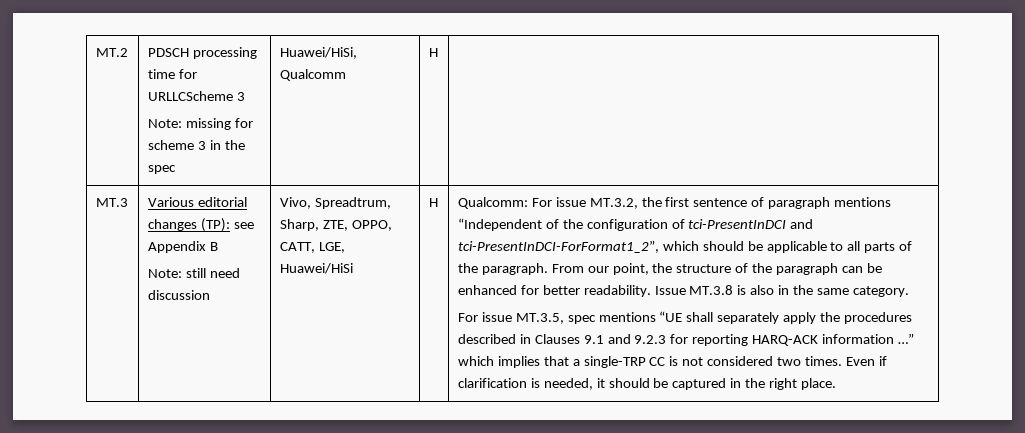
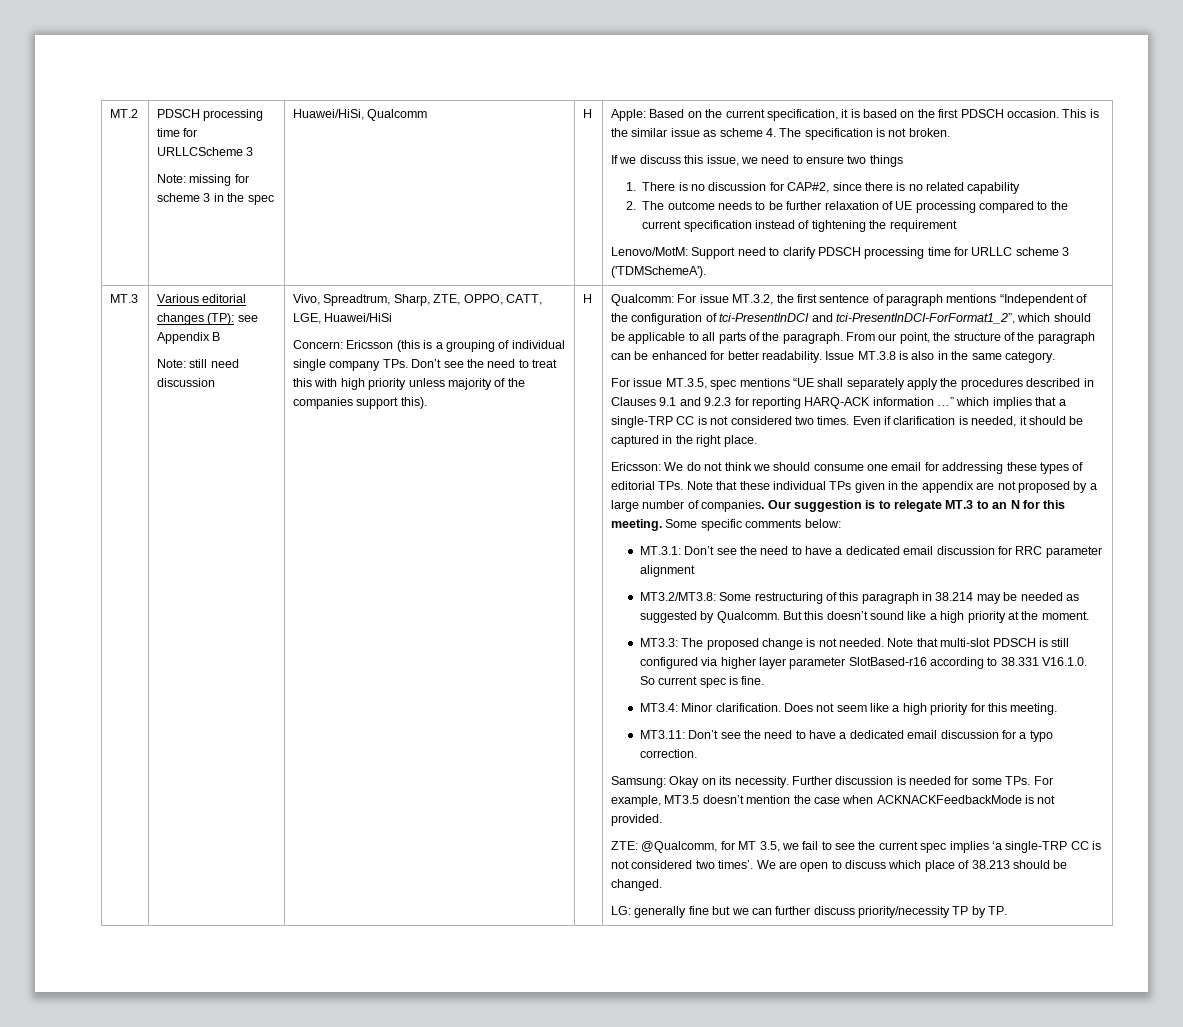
(438, 52) none -> [611,109,1099,121] [611,128,950,140] [611,155,903,167] [625,182,1021,194] [625,201,1068,213] [642,220,957,232] [611,247,1070,259] [611,266,707,278] Apple: Based on the current specification, it is based on the first PDSCH occasion. This is the similar issue as scheme 4. The specification is not broken. // If we discuss this issue, we need to ensure two things // 1. There is no discussion for CAP#2, since there is no related capability // 2. The outcome needs to be further relaxation of UE processing compared to the current specification instead of tightening the requirement // Lenovo/MotM: Support need to clarify PDSCH processing time for URLLC scheme 3 ('TDMSchemeA').
(353, 268) none -> [293,340,565,352] [293,359,558,371] [293,378,525,390] [293,397,427,409] // Concern: Ericsson (this is a grouping of individual single company TPs. Don’t see the need to treat this with high priority unless majority of the companies support this).
(837, 384) none -> [611,462,1084,474] [611,481,1097,493] [611,500,1066,512] [611,519,841,531] [639,546,1102,558] [639,565,695,577] [639,592,1079,604] [639,611,1089,623] [639,638,1070,650] [639,657,1088,669] [639,676,765,688] [639,703,1058,715] [639,730,1053,742] [639,749,697,758] [611,776,1053,788] [611,795,1056,807] [611,814,663,826] [611,841,1102,853] [611,860,1068,872] [611,879,663,891] [611,906,1008,918] // Ericsson: We do not think we should consume one email for addressing these types of editorial TPs. Note that these individual TPs given in the appendix are not proposed by a large number of companies. Our suggestion is to relegate MT.3 to an N for this meeting. Some specific comments below: // MT.3.1: Don’t see the need to have a dedicated email discussion for RRC parameter alignment // MT3.2/MT3.8: Some restructuring of this paragraph in 38.214 may be needed as suggested by Qualcomm. But this doesn’t sound like a high priority at the moment. // MT3.3: The proposed change is not needed. Note that multi-slot PDSCH is still configured via higher layer parameter SlotBased-r16 according to 38.331 V16.1.0. So current spec is fine. // MT3.4: Minor clarification. Does not seem like a high priority for this meeting. // MT3.11: Don’t see the need to have a dedicated email discussion for a typo correction. // Samsung: Okay on its necessity. Further discussion is needed for some TPs. For example, MT3.5 doesn’t mention the case when ACKNACKFeedbackMode is not provided. // ZTE: @Qualcomm, for MT 3.5, we fail to see the current spec implies ‘a single-TRP CC is not considered two times’. We are open to discuss which place of 38.213 should be changed. // LG: generally fine but we can further discuss priority/necessity TP by TP.

